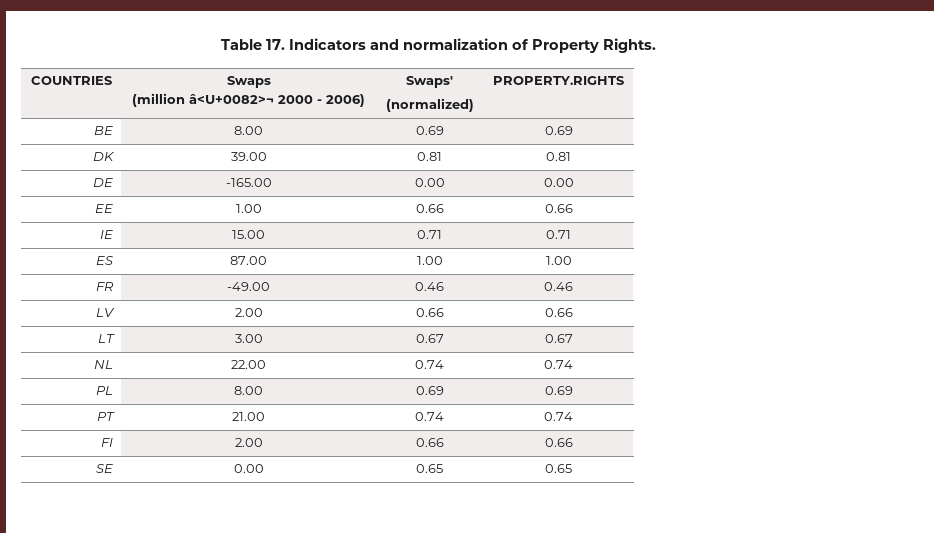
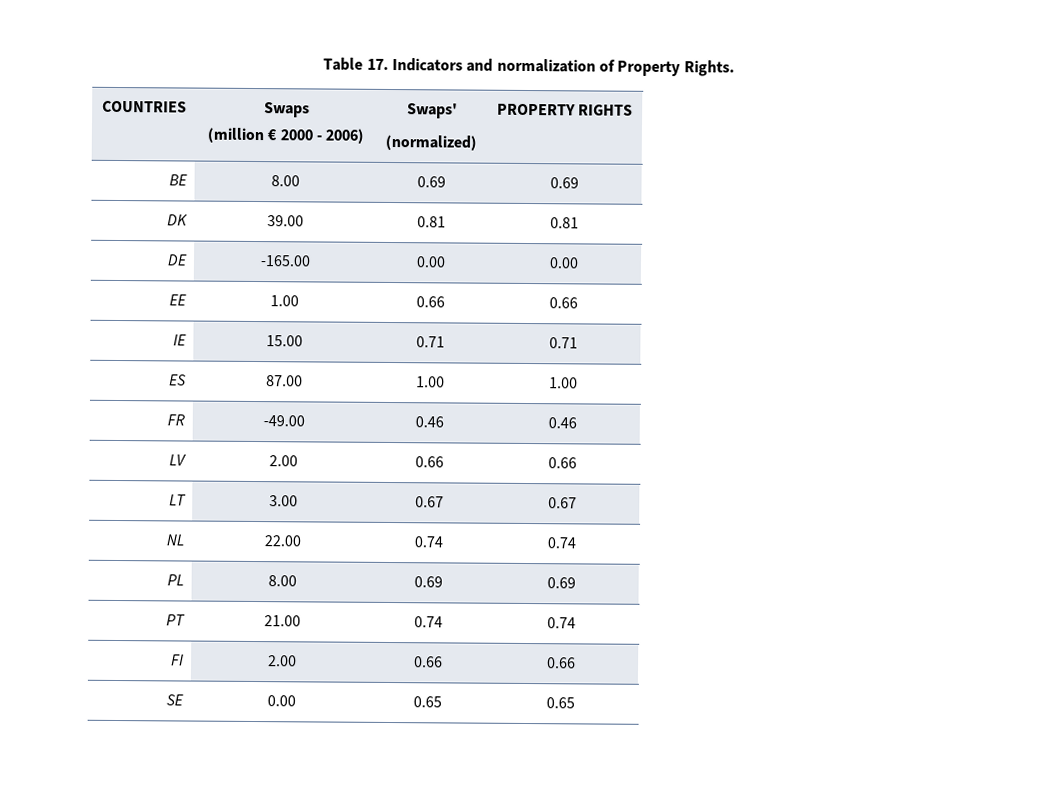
[188,94,274,104] â<U+0082>¬ -> [267,129,278,141] €
[493,76,624,85] PROPERTY.RIGHTS -> [496,103,634,116] PROPERTY RIGHTS

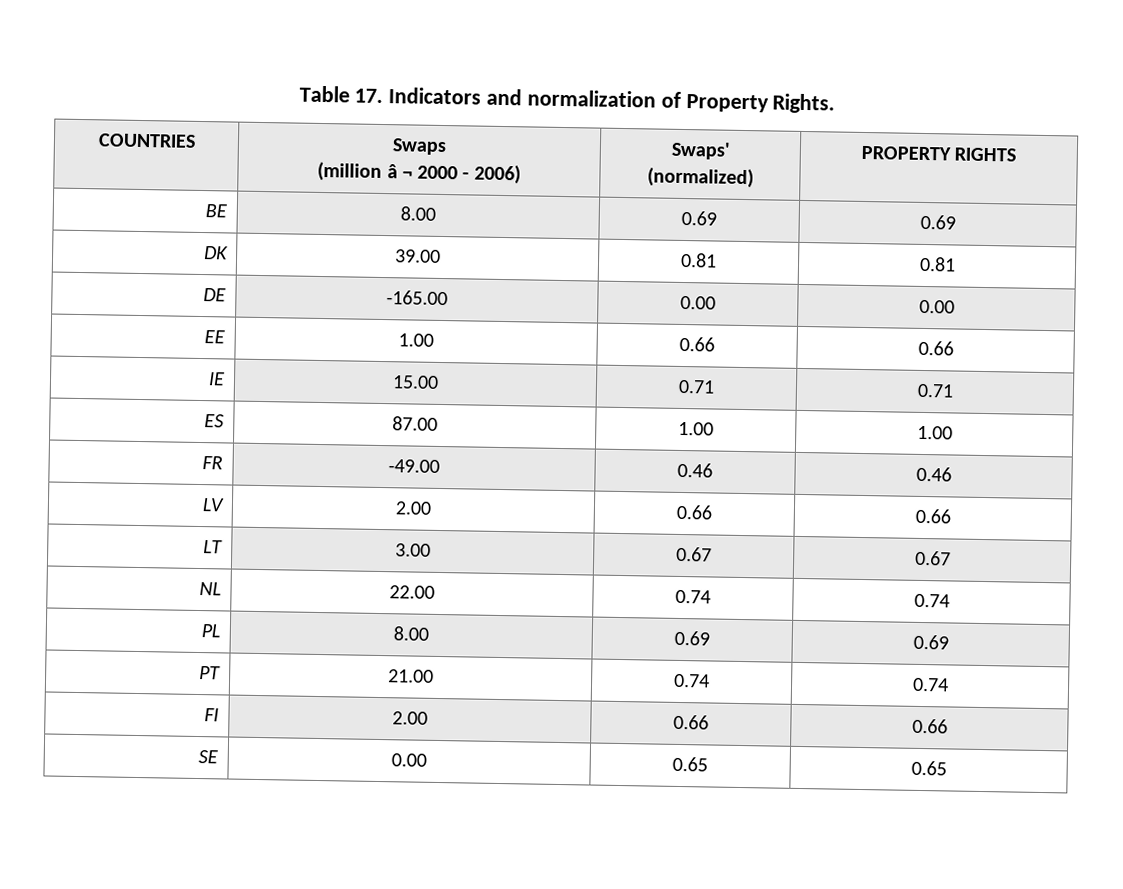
[267,129,278,141] € -> [386,164,413,179] â ¬

